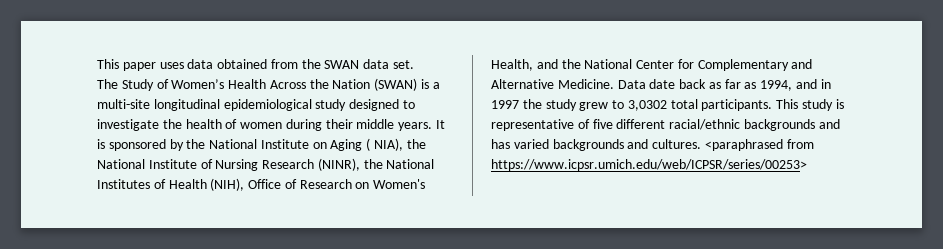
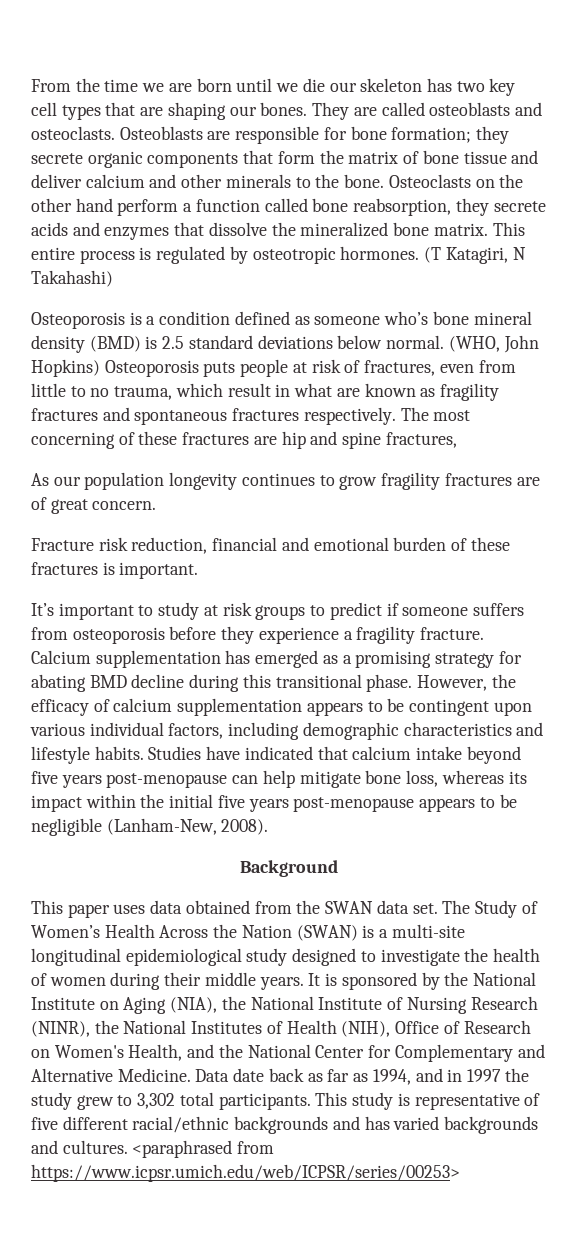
(97, 64) none -> [31,78,516,96] [31,102,542,120] [31,126,510,144] [31,150,539,168] [31,174,524,188] [31,198,546,216] [31,222,525,240] [31,246,526,264] [31,270,113,287] [31,311,532,329] [31,335,539,353] [31,359,516,377] [31,383,499,401] [31,407,471,425] [31,431,457,449] [31,472,540,490] [31,497,157,514] [31,537,510,554] [31,562,199,579] [31,602,524,620] [31,626,485,644] [31,650,522,668] [31,674,516,692] [31,698,532,716] [30,722,544,740] [31,746,521,764] [31,770,527,788] [31,794,517,812] [31,818,269,836] [239,860,338,877] From the time we are born until we die our skeleton has two key cell types that are shaping our bones. They are called osteoblasts and osteoclasts. Osteoblasts are responsible for bone formation; they secrete organic components that form the matrix of bone tissue and deliver calcium and other minerals to the bone. Osteoclasts on the other hand perform a function called bone reabsorption, they secrete acids and enzymes that dissolve the mineralized bone matrix. This entire process is regulated by osteotropic hormones. (T Katagiri, N Takahashi) // Osteoporosis is a condition defined as someone who’s bone mineral density (BMD) is 2.5 standard deviations below normal. (WHO, John Hopkins) Osteoporosis puts people at risk of fractures, even from little to no trauma, which result in what are known as fragility fractures and spontaneous fractures respectively. The most concerning of these fractures are hip and spine fractures, // As our population longevity continues to grow fragility fractures are of great concern. // Fracture risk reduction, financial and emotional burden of these fractures is important. // It’s important to study at risk groups to predict if someone suffers from osteoporosis before they experience a fragility fracture. Calcium supplementation has emerged as a promising strategy for abating BMD decline during this transitional phase. However, the efficacy of calcium supplementation appears to be contingent upon various individual factors, including demographic characteristics and lifestyle habits. Studies have indicated that calcium intake beyond five years post-menopause can help mitigate bone loss, whereas its impact within the initial five years post-menopause appears to be negligible (Lanham-New, 2008). // Background //
(415, 64) // -> (438, 908) none
[366,138,404,151] ( NIA), -> [170,997,218,1013] (NIA),
[627,100,667,111] 3,0302 -> [137,1093,176,1109] 3,302

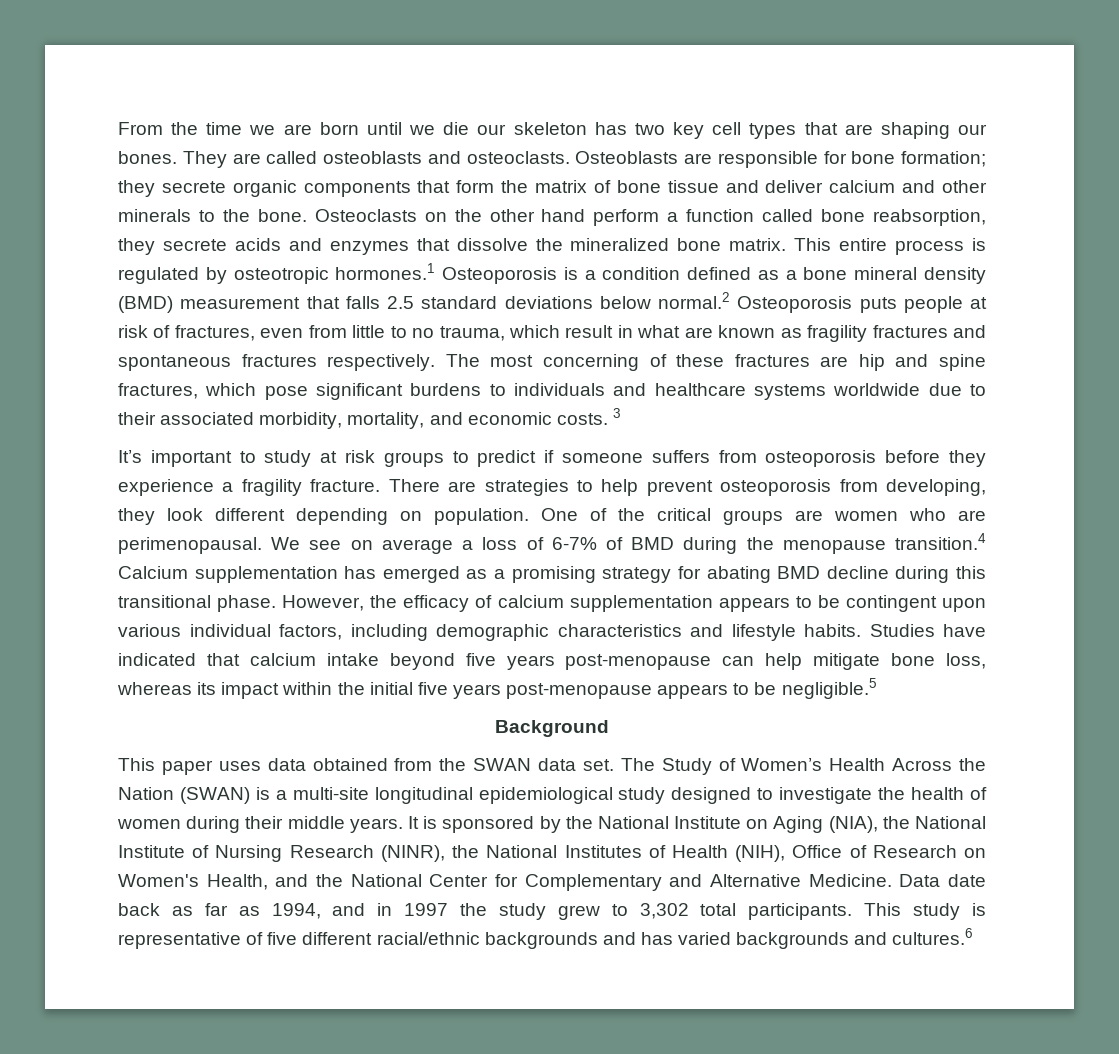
[340,246,526,264] [31,270,113,287] hormones. (T Katagiri, N Takahashi) // -> [335,263,436,280] hormones.1
[314,311,429,325] someone who’s -> [785,270,797,280] a
[145,336,158,349] is -> [180,296,380,309] measurement that falls
[386,335,539,353] [31,359,100,377] normal. (WHO, John Hopkins) -> [658,292,730,309] normal.2
[31,472,540,490] [31,497,157,514] [31,537,510,554] [31,562,199,579] // As our population longevity continues to grow fragility fractures are of great concern. // Fracture risk reduction, financial and emotional burden of these fractures is important. -> [205,383,987,400] [118,408,621,429] which pose significant burdens to individuals and healthcare systems worldwide due to their associated morbidity, mortality, and economic costs. 3
(485, 633) none -> [388,479,986,496] [118,508,986,525] [118,533,986,554] There are strategies to help prevent osteoporosis from developing, they look different depending on population. One of the critical groups are women who are perimenopausal. We see on average a loss of 6-7% of BMD during the menopause transition.4
[31,818,269,836] negligible (Lanham-New, 2008). -> [781,678,877,699] negligible.5
[62,1140,275,1158] [31,1164,460,1182] cultures. <paraphrased from https://www.icpsr.umich.edu/web/ICPSR/series/00253> -> [892,928,974,945] cultures.6

